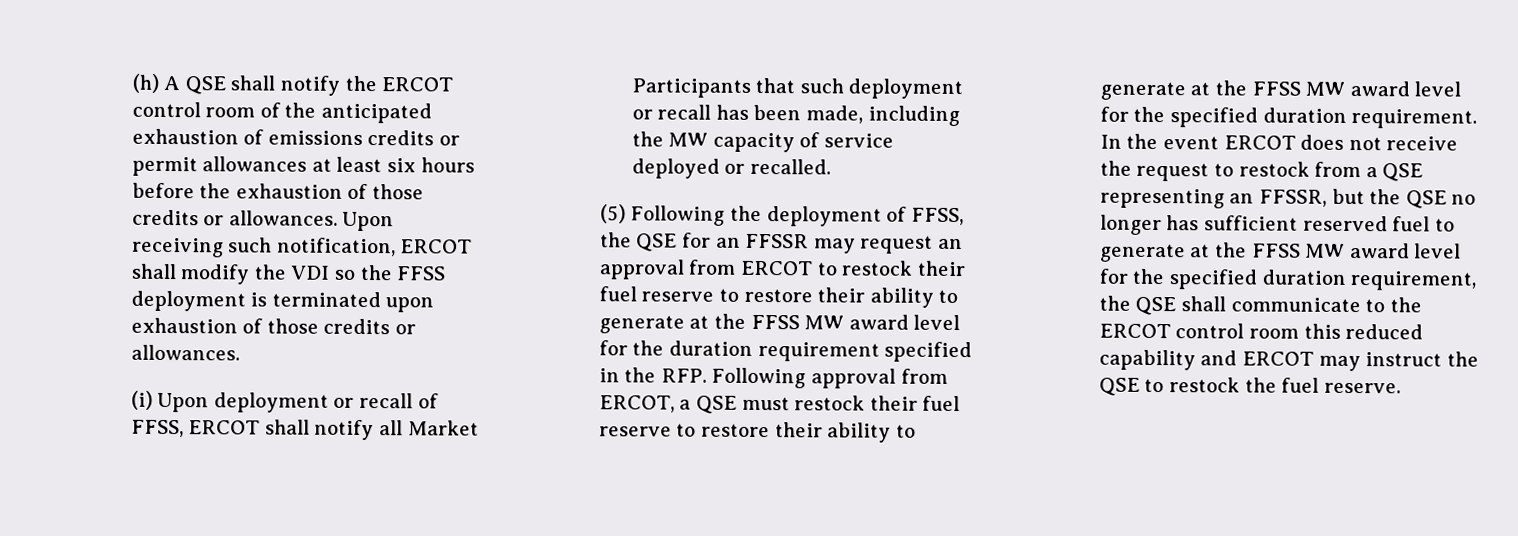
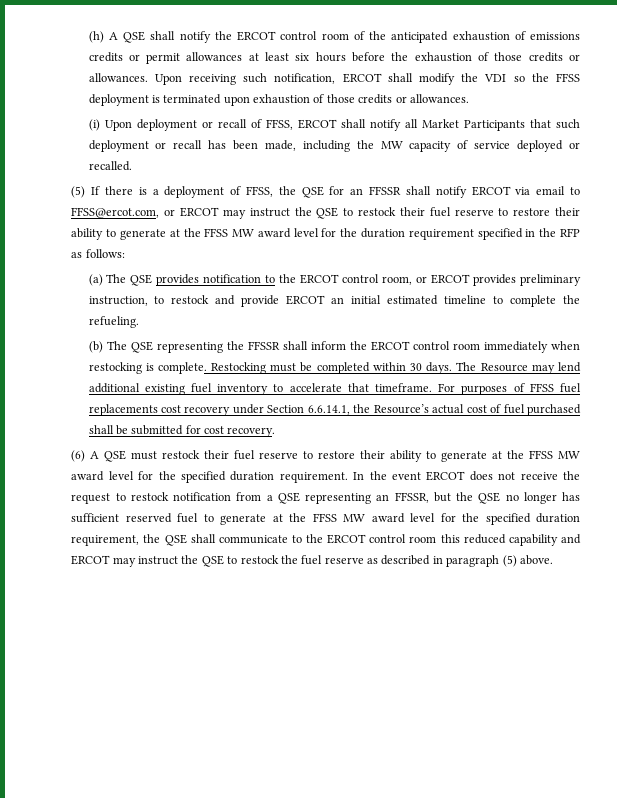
[630,205,762,226] Following the -> [91,186,159,195] If there is a
[813,235,963,254] [598,259,813,280] may request an approval from ERCOT -> [405,186,580,198] [71,207,339,219] shall notify ERCOT via email to FFSS@ercot.com, or ERCOT may instruct the QSE
[660,367,948,389] [598,395,692,413] RFP. Following approval from ERCOT, a -> [560,228,581,237] [71,249,125,258] [88,274,581,286] [88,295,580,307] [88,316,139,328] [88,341,580,353] [88,362,581,374] [88,383,581,395] [88,404,581,416] [88,425,276,437] [71,450,100,462] RFP as follows: // (a) The QSE provides notification to the ERCOT control room, or ERCOT provides preliminary instruction, to restock and provide ERCOT an initial estimated timeline to complete the refueling. // (b) The QSE representing the FFSSR shall inform the ERCOT control room immediately when restocking is complete. Restocking must be completed within 30 days. The Resource may lend additional existing fuel inventory to accelerate that timeframe. For purposes of FFSS fuel replacements cost recovery under Section 6.6.14.1, the Resource’s actual cost of fuel purchased shall be submitted for cost recovery. // (6) A
(1310, 169) none -> [173,492,232,501] notification
[1323,382,1401,394] reserve. -> [324,555,553,567] reserve as described in paragraph (5) above.

